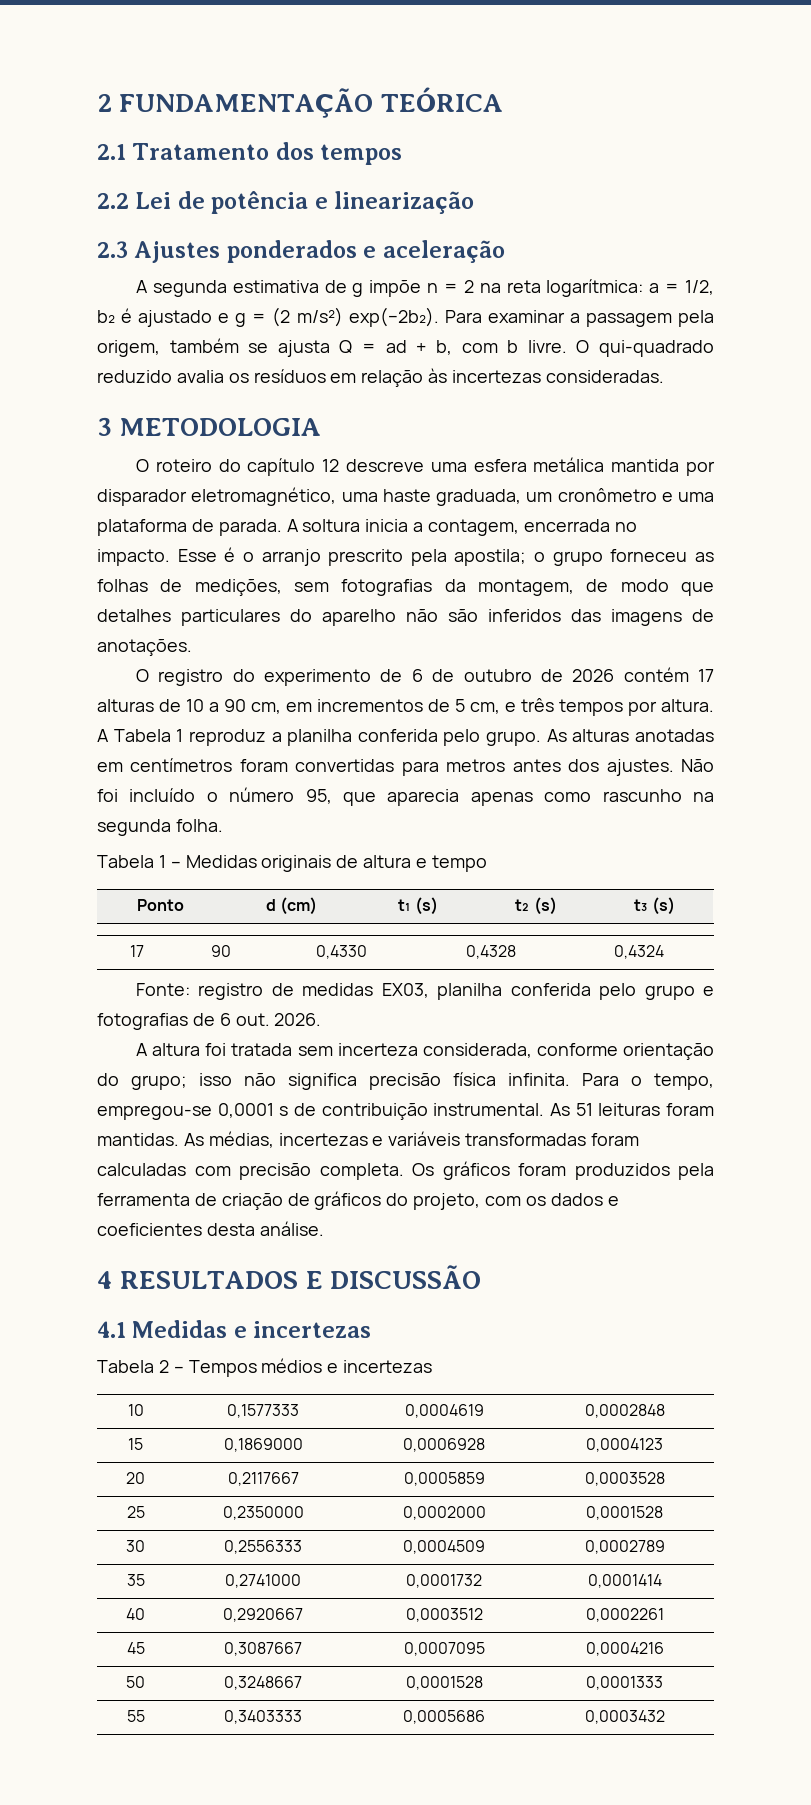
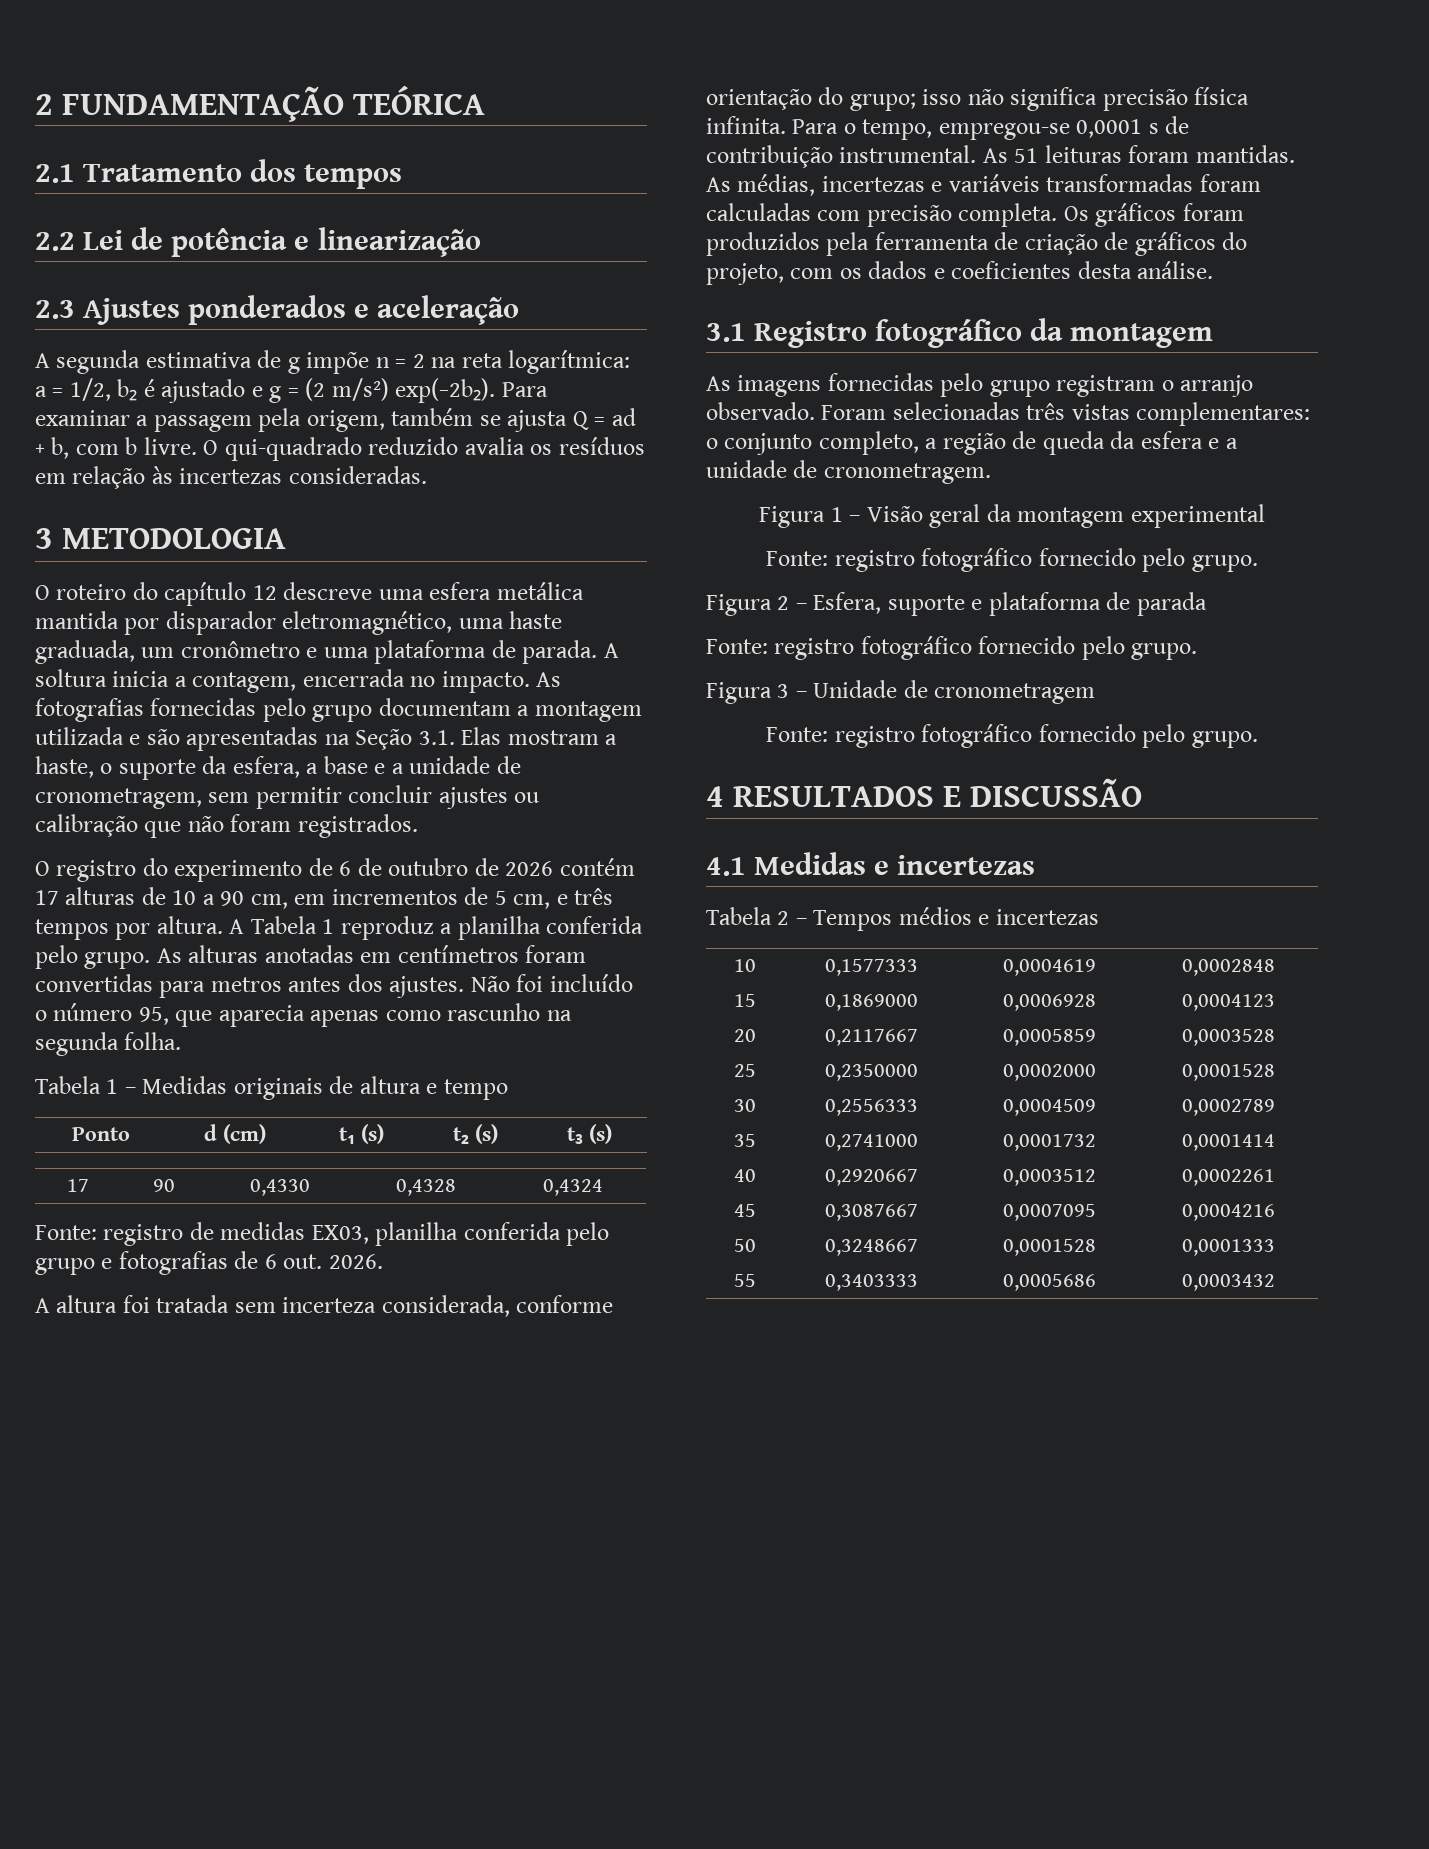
[177,547,714,566] [97,579,714,596] [97,609,714,626] [97,639,192,656] Esse é o arranjo prescrito pela apostila; o grupo forneceu as folhas de medições, sem fotografias da montagem, de modo que detalhes particulares do aparelho não são inferidos das imagens de anotações. -> [536,672,562,687] [35,698,642,722] [35,727,618,751] [35,756,521,780] [35,785,540,809] [35,814,418,838] As fotografias fornecidas pelo grupo documentam a montagem utilizada e são apresentadas na Seção 3.1. Elas mostram a haste, o suporte da esfera, a base e a unidade de cronometragem, sem permitir concluir ajustes ou calibração que não foram registrados.
(324, 1228) none -> [706,318,1214,348] [706,373,1254,397] [706,402,1311,426] [706,431,1238,455] [706,460,991,484] [759,504,1265,528] [766,548,1258,572] [706,592,1207,616] [706,636,1198,660] [706,680,1096,704] [766,724,1258,748] // 3.1 Registro fotográfico da montagem // As imagens fornecidas pelo grupo registram o arranjo observado. Foram selecionadas três vistas complementares: o conjunto completo, a região de queda da esfera e a unidade de cronometragem. // Figura 1 – Visão geral da montagem experimental // Fonte: registro fotográfico fornecido pelo grupo. // Figura 2 – Esfera, suporte e plataforma de parada // Fonte: registro fotográfico fornecido pelo grupo. // Figura 3 – Unidade de cronometragem // Fonte: registro fotográfico fornecido pelo grupo.

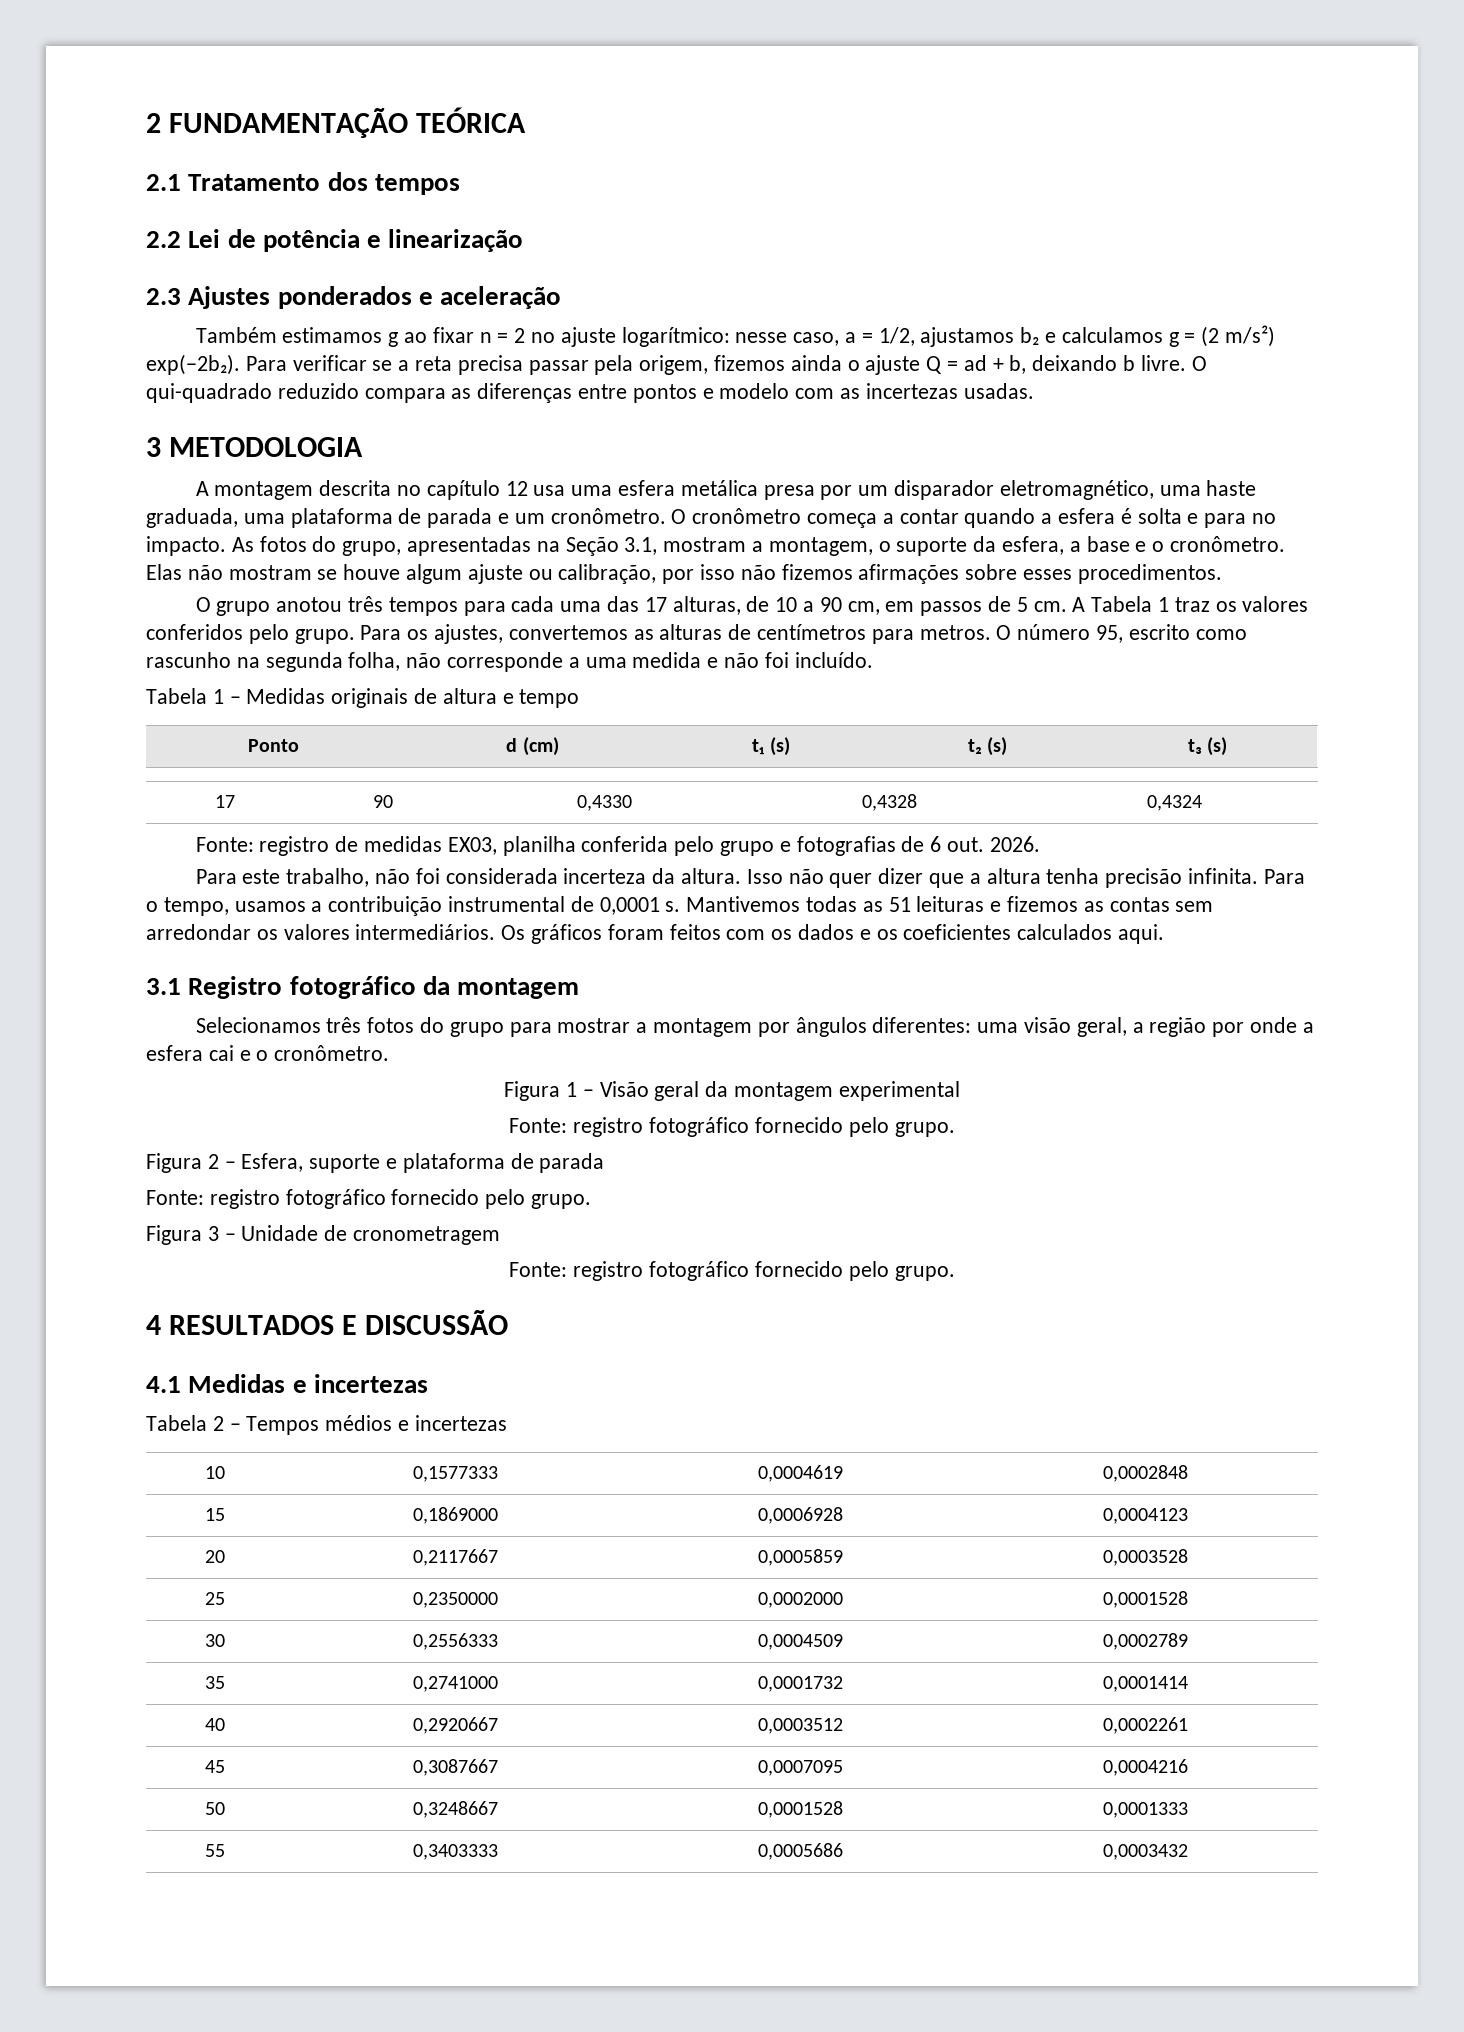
[35,350,631,374] [35,378,263,403] A segunda estimativa de g impõe n = 2 na reta logarítmica: a = 1/2, b₂ é ajustado e -> [195,327,1163,347] Também estimamos g ao fixar n = 2 no ajuste logarítmico: nesse caso, a = 1/2, ajustamos b₂ e calculamos
[35,408,568,432] examinar a passagem pela origem, também se ajusta -> [292,355,921,375] verificar se a reta precisa passar pela origem, fizemos ainda o ajuste
[75,444,119,455] com -> [1032,355,1118,371] deixando
[464,437,645,455] [35,466,427,489] [35,528,287,549] [35,582,158,600] avalia os resíduos em relação às incertezas consideradas. // 3 METODOLOGIA // O roteiro do -> [364,383,1034,403] [146,437,364,457] [195,480,421,500] compara as diferenças entre pontos e modelo com as incertezas usadas. // 3 METODOLOGIA // A montagem descrita no
[283,582,373,600] descreve -> [533,485,566,496] usa
[35,611,160,635] mantida por -> [763,485,889,500] presa por um
[141,640,619,664] [35,669,562,693] [35,698,642,722] [35,727,180,745] um cronômetro e uma plataforma de parada. A soltura inicia a contagem, encerrada no impacto. As fotografias fornecidas pelo grupo documentam a montagem utilizada e são -> [243,508,1277,528] [146,536,402,556] uma plataforma de parada e um cronômetro. O cronômetro começa a contar quando a esfera é solta e para no impacto. As fotos do grupo,
[418,727,502,745] 3.1. Elas -> [624,537,658,555] 3.1,
[35,756,94,778] haste, -> [768,537,873,556] montagem,
[391,756,521,774] [35,785,540,809] [35,814,418,838] [35,858,635,882] [35,887,136,905] a unidade de cronometragem, sem permitir concluir ajustes ou calibração que não foram registrados. // O registro do experimento de 6 de outubro de 2026 contém 17 alturas -> [1152,536,1286,552] [146,564,1222,584] [195,596,741,616] o cronômetro. Elas não mostram se houve algum ajuste ou calibração, por isso não fizemos afirmações sobre esses procedimentos. // O grupo anotou três tempos para cada uma das 17 alturas,
[331,889,458,905] incrementos -> [920,601,983,616] passos
[513,888,614,909] [35,916,644,940] [35,945,587,969] [35,974,633,998] [35,1003,572,1027] [35,1032,182,1056] cm, e três tempos por altura. A Tabela 1 reproduz a planilha conferida pelo grupo. As alturas anotadas em centímetros foram convertidas para metros antes dos ajustes. Não foi incluído o número 95, que aparecia apenas como rascunho na segunda folha. -> [1033,596,1309,612] [146,624,1247,644] [146,652,873,672] cm. A Tabela 1 traz os valores conferidos pelo grupo. Para os ajustes, convertemos as alturas de centímetros para metros. O número 95, escrito como rascunho na segunda folha, não corresponde a uma medida e não foi incluído.
[35,1295,614,1317] [706,87,1250,111] [706,116,1190,140] [706,145,1295,168] [706,174,1261,196] [706,203,1244,227] [706,232,1248,256] [706,261,1214,285] A altura foi tratada sem incerteza considerada, conforme orientação do grupo; isso não significa precisão física infinita. Para o tempo, empregou-se 0,0001 s de contribuição instrumental. As 51 leituras foram mantidas. As médias, incertezas e variáveis transformadas foram calculadas com precisão completa. Os gráficos foram produzidos pela ferramenta de criação de gráficos do projeto, com os dados e coeficientes desta análise. -> [195,868,1305,888] [146,896,1214,916] [146,924,1165,944] Para este trabalho, não foi considerada incerteza da altura. Isso não quer dizer que a altura tenha precisão infinita. Para o tempo, usamos a contribuição instrumental de 0,0001 s. Mantivemos todas as 51 leituras e fizemos as contas sem arredondar os valores intermediários. Os gráficos foram feitos com os dados e os coeficientes calculados aqui.
[706,373,1254,397] [706,402,1311,426] [706,431,1238,455] [706,460,991,484] As imagens fornecidas pelo grupo registram o arranjo observado. Foram selecionadas três vistas complementares: o conjunto completo, a região de queda da esfera e a unidade de cronometragem. -> [195,1017,1314,1037] [146,1045,390,1061] Selecionamos três fotos do grupo para mostrar a montagem por ângulos diferentes: uma visão geral, a região por onde a esfera cai e o cronômetro.

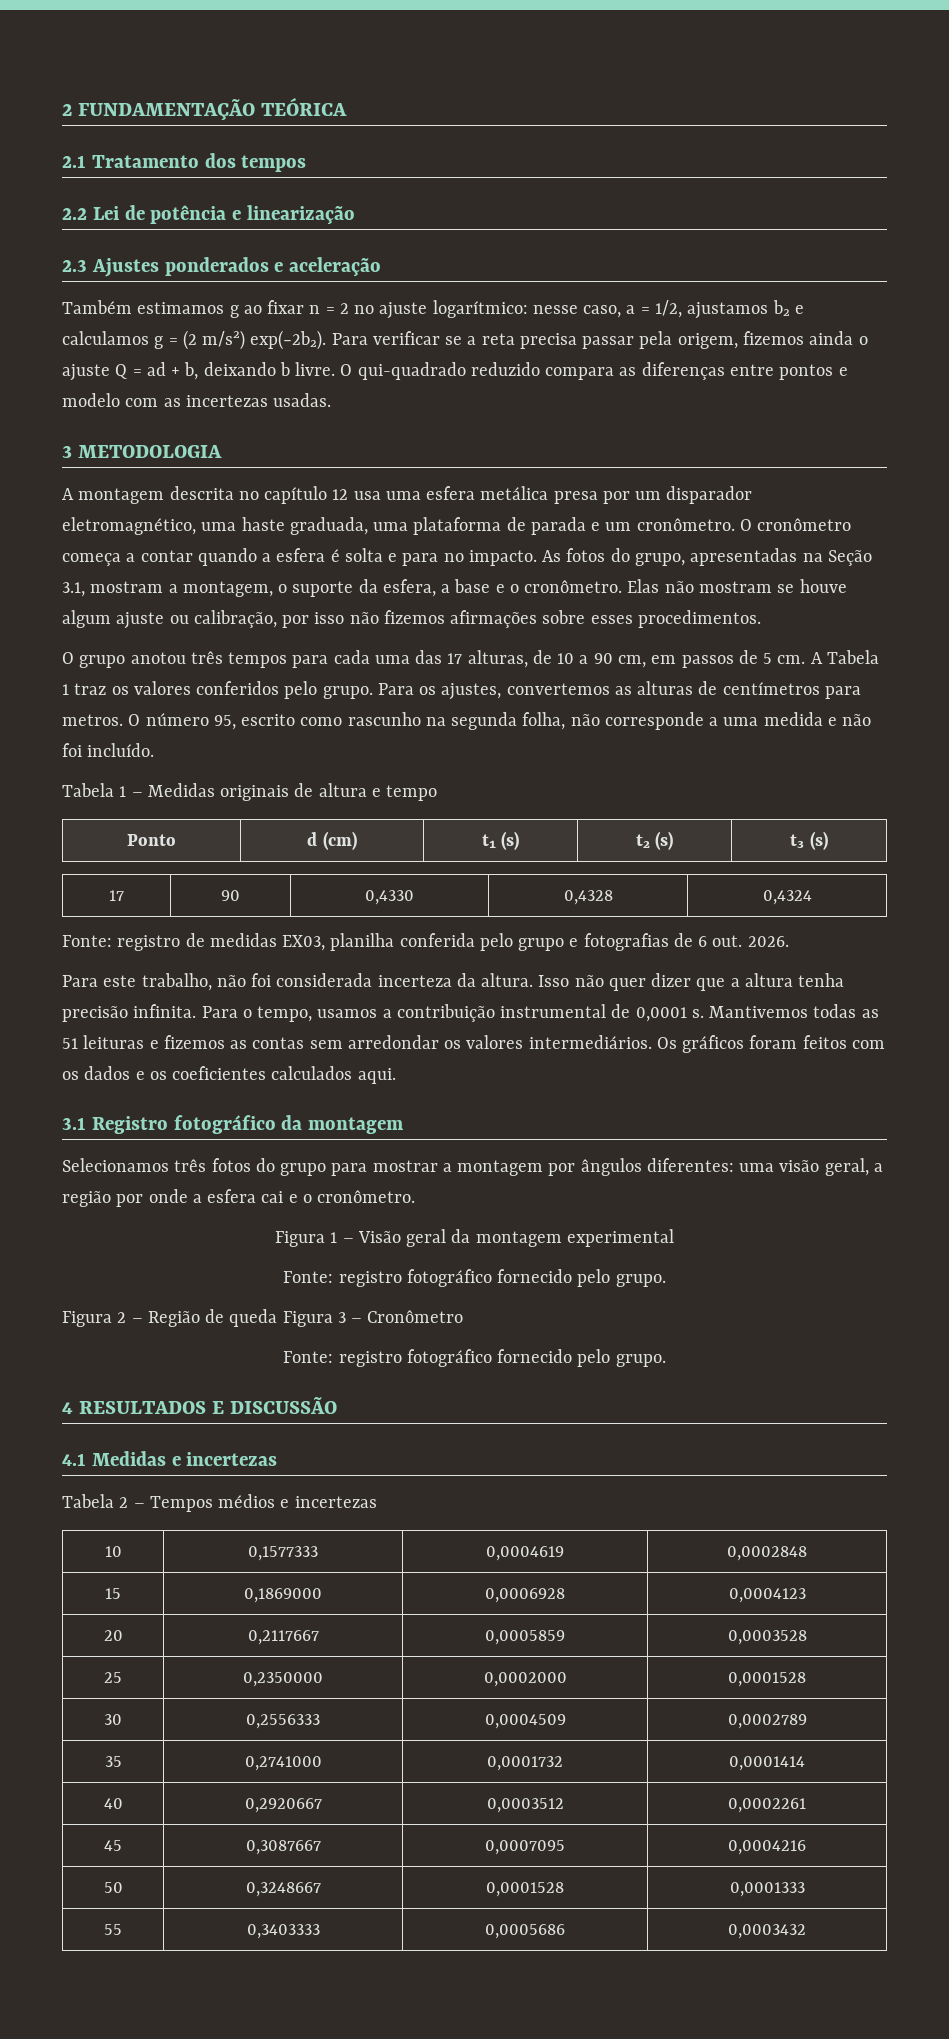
[241,1153,605,1173] [146,1189,592,1209] [146,1225,501,1245] Esfera, suporte e plataforma de parada // Fonte: registro fotográfico fornecido pelo grupo. // Figura 3 – Unidade de cronometragem -> [147,1309,464,1327] Região de queda Figura 3 – Cronômetro

